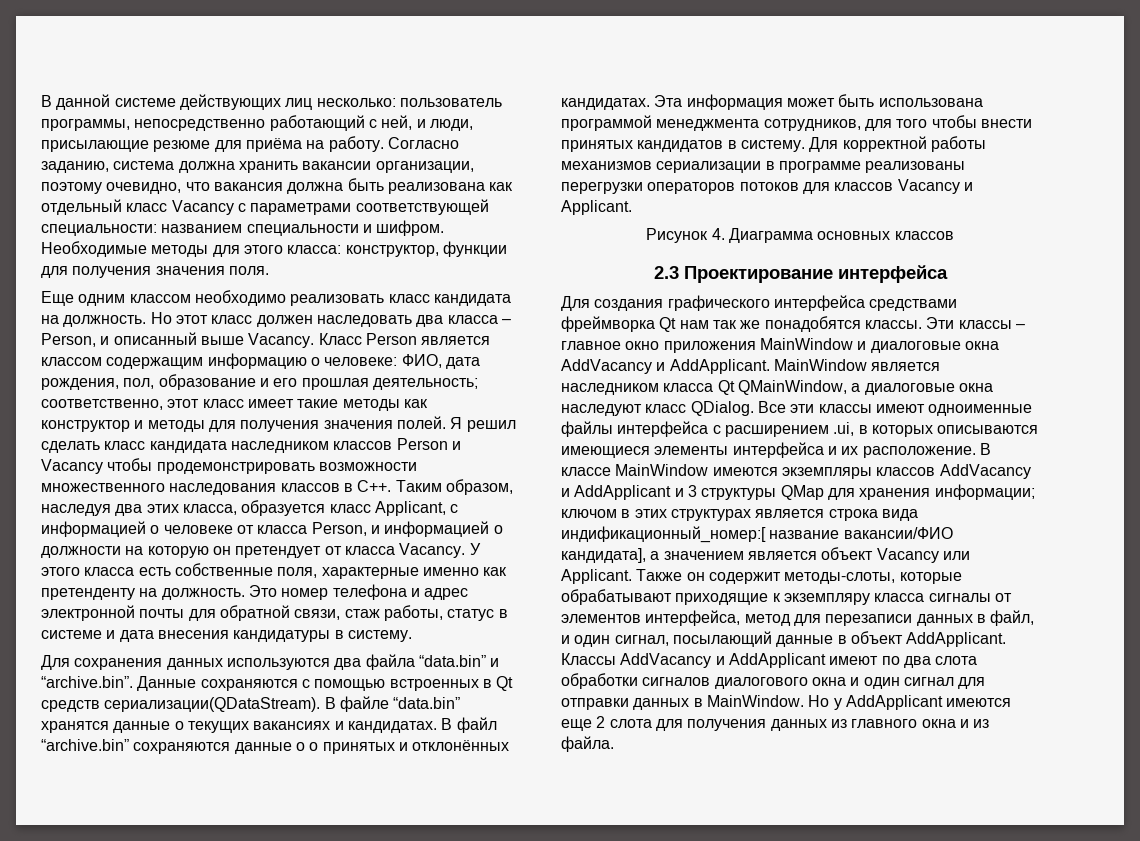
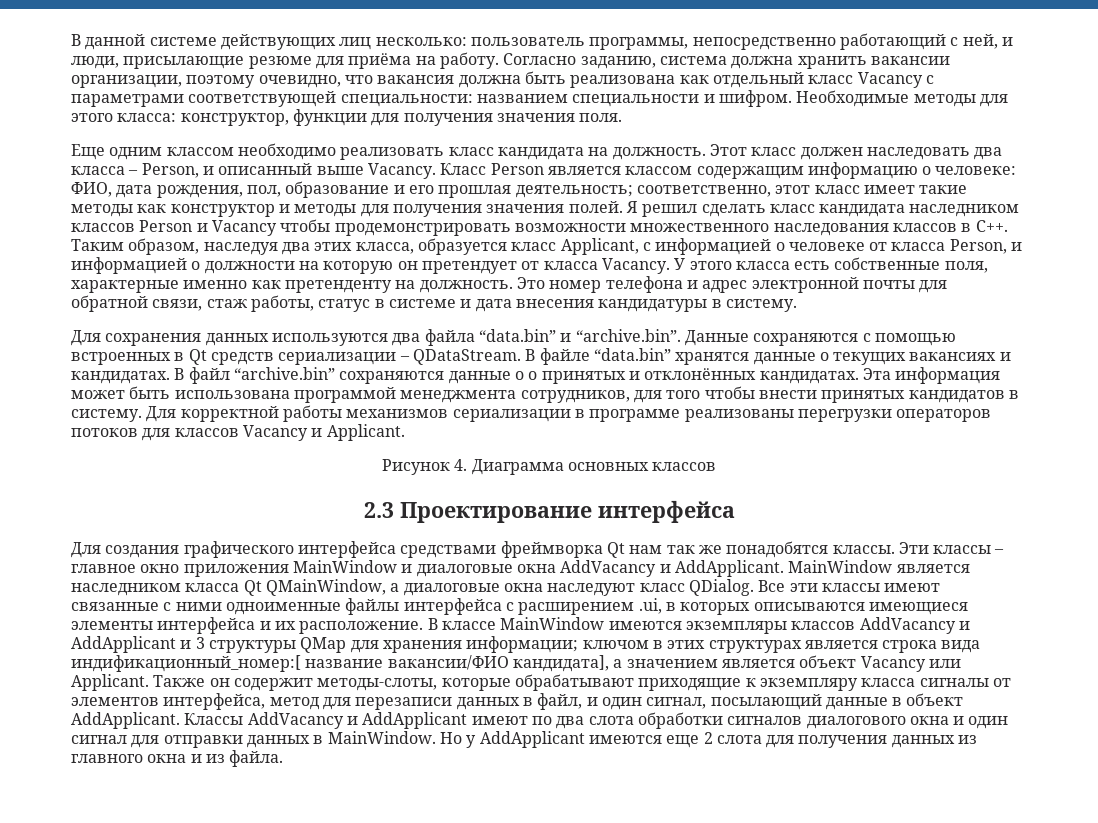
[150,312,208,324] Но этот -> [709,144,747,156] Этот
[104,697,321,712] сериализации(QDataStream). -> [278,349,521,365] сериализации – QDataStream.
(925, 408) none -> [71,602,222,611] связанные с ними

